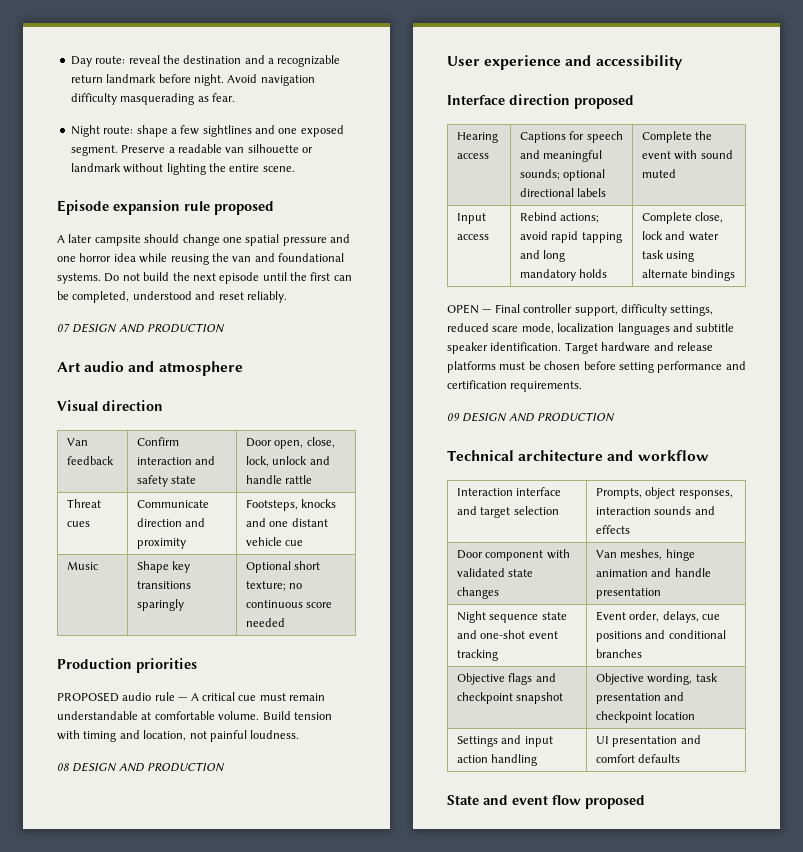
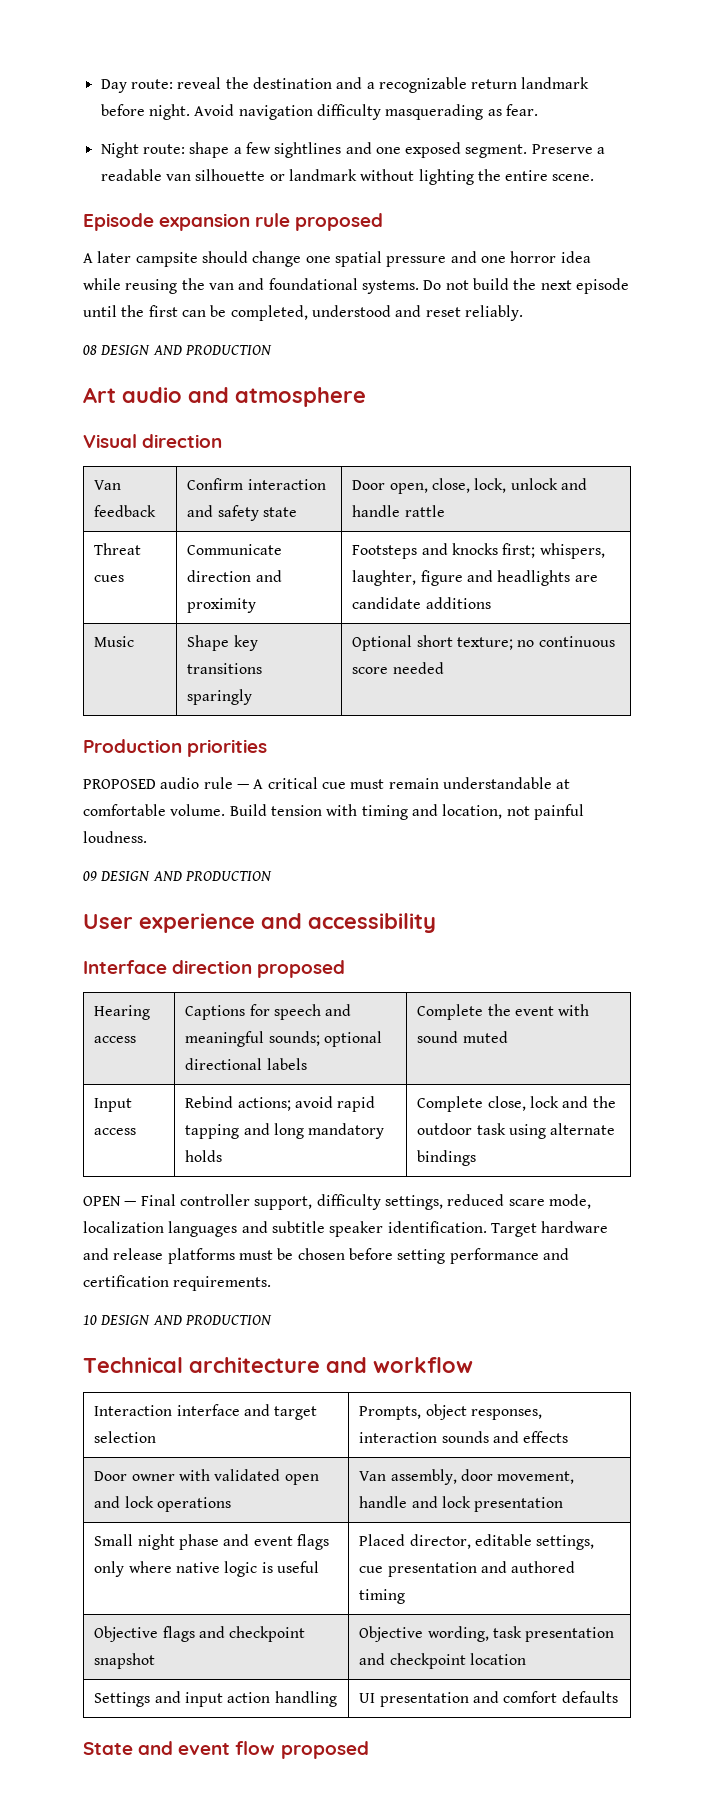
[57,323,70,332] 07 -> [83,345,97,355] 08
[245,499,337,511] [245,518,328,527] [245,537,304,546] Footsteps, knocks and one distant vehicle cue -> [352,543,605,559] [352,570,598,586] [352,597,491,609] Footsteps and knocks first; whispers, laughter, figure and headlights are candidate additions
[57,763,69,771] 08 -> [83,871,97,881] 09
[688,232,719,241] water -> [592,1096,616,1108] [417,1123,473,1135] the outdoor
[447,413,460,421] 09 -> [83,1315,97,1325] 10
[485,550,544,561] component -> [131,1474,175,1481] owner
[508,569,534,577] [456,587,499,599] [595,549,695,561] [595,568,711,577] [595,588,661,599] [456,611,567,623] [456,630,558,639] [456,649,498,661] [595,611,721,623] [595,630,726,642] [595,649,642,658] state changes | Van meshes, hinge animation and handle presentation // Night sequence state and one-shot event tracking | Event order, delays, cue positions and conditional branches -> [284,1474,319,1485] [94,1496,232,1512] [359,1469,575,1485] [359,1496,564,1512] [94,1534,330,1550] [94,1561,320,1577] [359,1534,595,1550] [359,1561,576,1577] [359,1589,406,1604] open and lock operations | Van assembly, door movement, handle and lock presentation // Small night phase and event flags only where native logic is useful | Placed director, editable settings, cue presentation and authored timing

